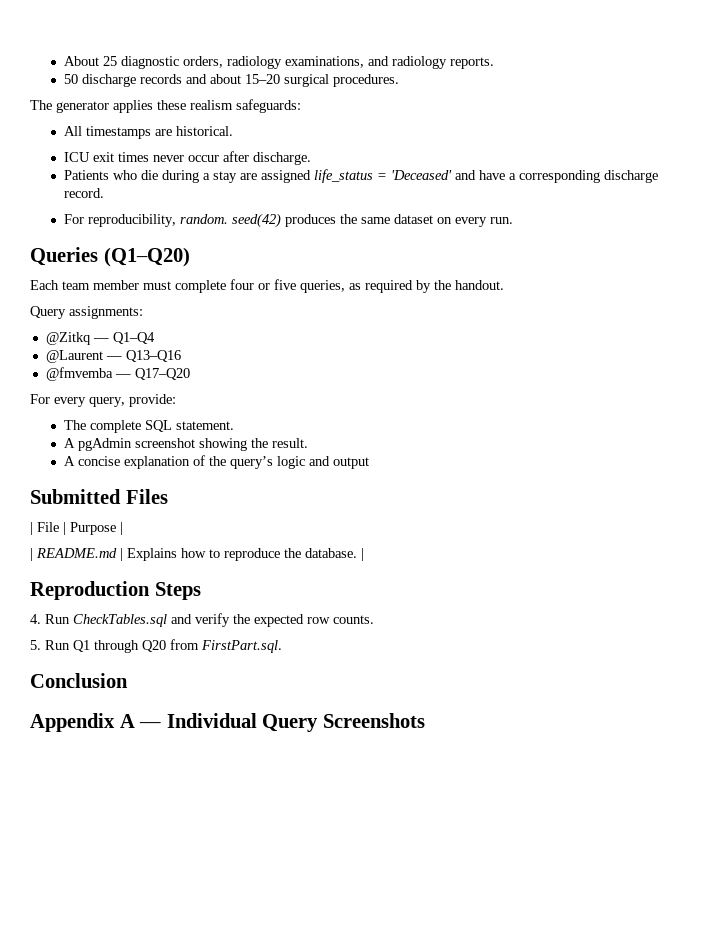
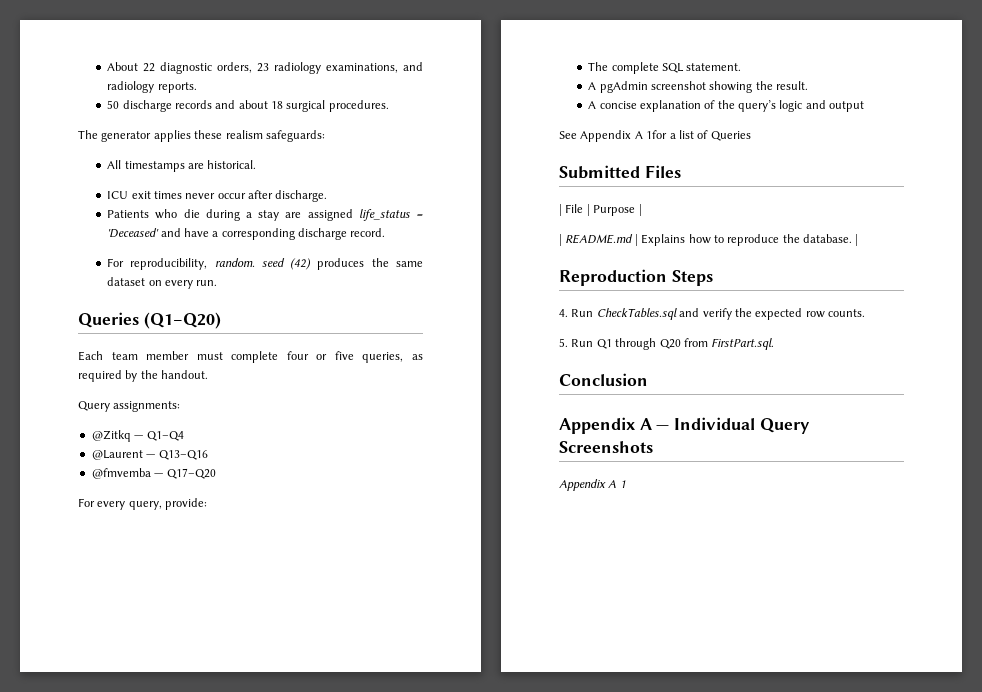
[102,56,117,66] 25 -> [143,63,156,72] 22
(223, 62) none -> [257,63,270,72] 23
[244,74,280,84] 15–20 -> [271,101,284,109] 18
[231,213,281,228] seed(42) -> [261,258,312,270] seed (42)
(369, 463) none -> [559,130,751,142] // See Appendix A 1for a list of Queries
(425, 720) none -> [559,479,626,491] // Appendix A 1

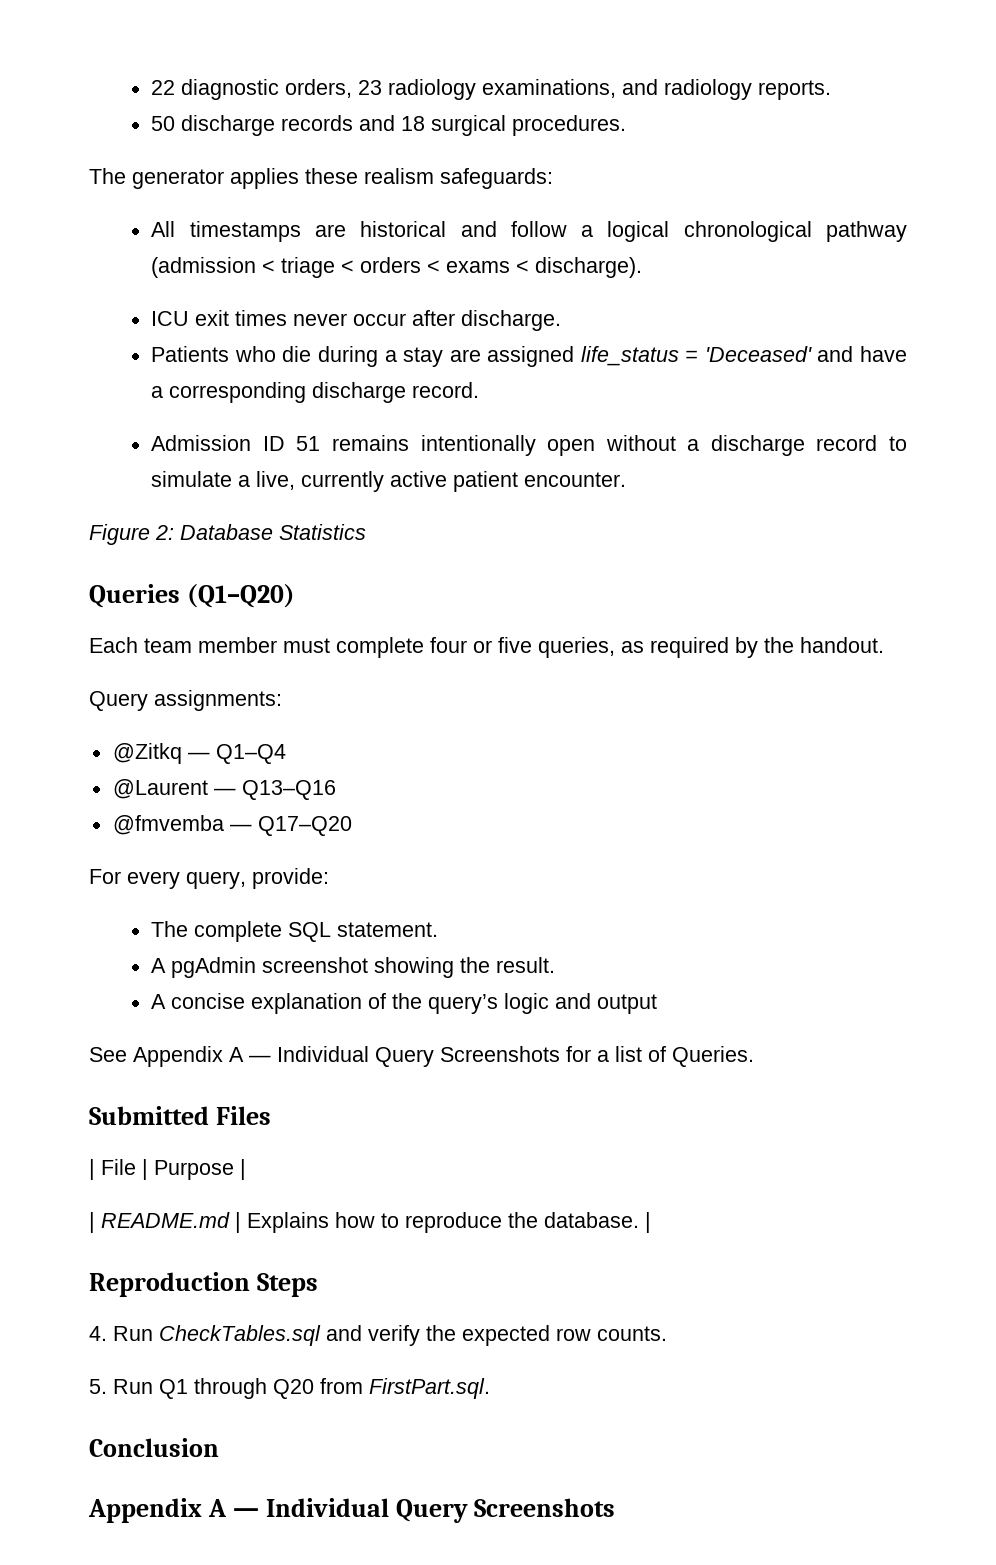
[107,62,139,71] About -> (151, 87) none
[238,100,268,109] about -> (396, 123) none
[207,160,257,169] historical. -> [360,221,908,242] [151,257,643,278] historical and follow a logical chronological pathway (admission < triage < orders < exams < discharge).
[107,258,423,270] [107,277,218,289] For reproducibility, random. seed (42) produces the same dataset on every run. -> [151,435,908,456] [151,471,627,492] [89,524,366,545] Admission ID 51 remains intentionally open without a discharge record to simulate a live, currently active patient encounter. // Figure 2: Database Statistics
[646,130,668,139] 1for -> [249,1046,591,1067] — Individual Query Screenshots for
[710,131,751,141] Queries -> [672,1046,754,1067] Queries.
[559,479,626,491] // Appendix A 1 -> (616, 1507) none

